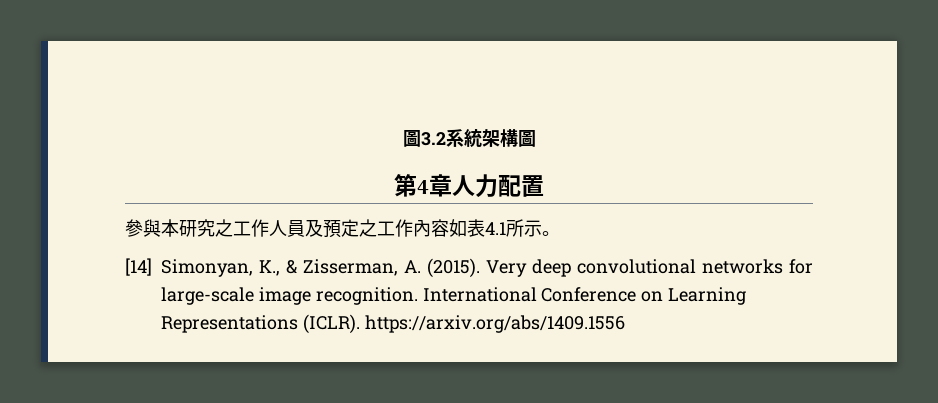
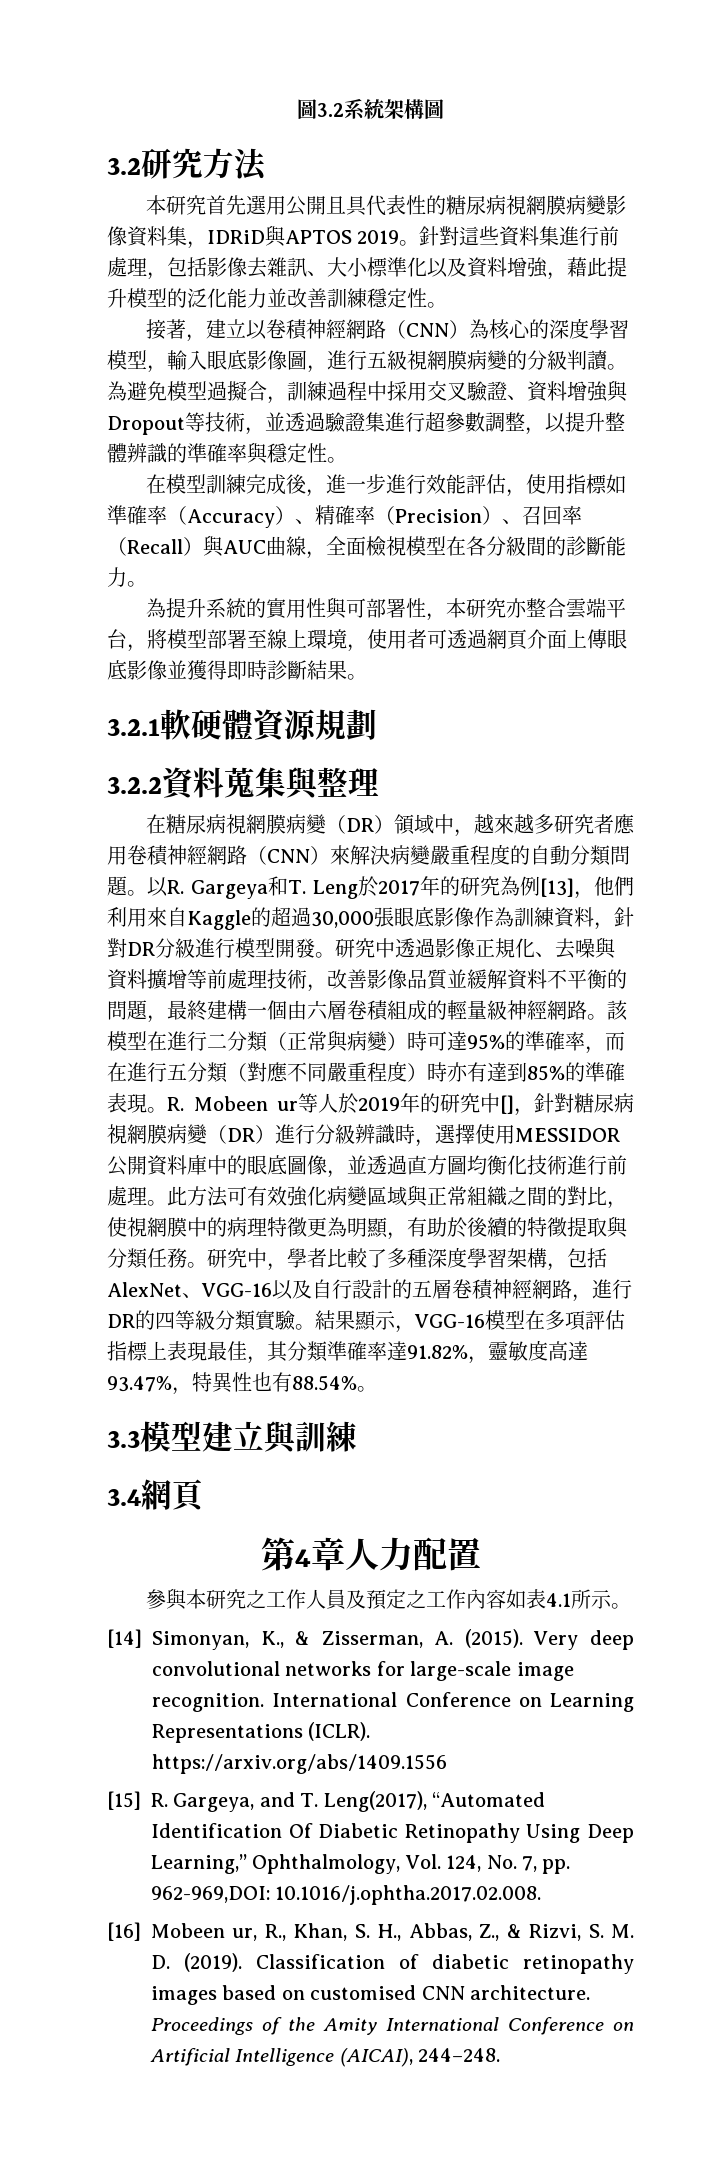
(536, 138) none -> [107,148,267,181] [145,195,626,216] [107,225,620,249] [107,257,627,280] [107,288,447,308] [145,318,629,342] [107,350,627,373] [107,380,628,404] [107,412,625,435] [107,442,347,464] [145,474,626,497] [107,505,582,528] [107,535,626,559] [107,567,147,587] [145,597,626,621] [107,629,627,652] [107,660,367,680] [107,709,377,742] [107,767,379,800] [145,814,635,837] [107,844,630,866] [107,876,634,899] [107,907,634,930] [107,937,616,959] [107,969,627,992] [107,1000,628,1023] [107,1030,625,1054] [107,1061,625,1083] [107,1093,634,1116] [107,1124,620,1147] [107,1155,627,1178] [107,1185,627,1209] [107,1216,628,1240] [107,1247,607,1271] [107,1279,632,1302] [107,1310,625,1333] [107,1340,588,1364] [107,1372,377,1395] [107,1421,357,1454] [107,1479,206,1512] // 3.2研究方法 // 本研究首先選用公開且具代表性的糖尿病視網膜病變影像資料集，IDRiD與APTOS 2019。針對這些資料集進行前處理，包括影像去雜訊、大小標準化以及資料增強，藉此提升模型的泛化能力並改善訓練穩定性。 // 接著，建立以卷積神經網路（CNN）為核心的深度學習模型，輸入眼底影像圖，進行五級視網膜病變的分級判讀。為避免模型過擬合，訓練過程中採用交叉驗證、資料增強與Dropout等技術，並透過驗證集進行超參數調整，以提升整體辨識的準確率與穩定性。 // 在模型訓練完成後，進一步進行效能評估，使用指標如準確率（Accuracy）、精確率（Precision）、召回率（Recall）與AUC曲線，全面檢視模型在各分級間的診斷能力。 // 為提升系統的實用性與可部署性，本研究亦整合雲端平台，將模型部署至線上環境，使用者可透過網頁介面上傳眼底影像並獲得即時診斷結果。 // 3.2.1軟硬體資源規劃 // 3.2.2資料蒐集與整理 // 在糖尿病視網膜病變（DR）領域中，越來越多研究者應用卷積神經網路（CNN）來解決病變嚴重程度的自動分類問題。以R. Gargeya和T. Leng於2017年的研究為例[13]，他們利用來自Kaggle的超過30,000張眼底影像作為訓練資料，針對DR分級進行模型開發。研究中透過影像正規化、去噪與資料擴增等前處理技術，改善影像品質並緩解資料不平衡的問題，最終建構一個由六層卷積組成的輕量級神經網路。該模型在進行二分類（正常與病變）時可達95%的準確率，而在進行五分類（對應不同嚴重程度）時亦有達到85%的準確表現。R. Mobeen ur等人於2019年的研究中[]，針對糖尿病視網膜病變（DR）進行分級辨識時，選擇使用MESSIDOR公開資料庫中的眼底圖像，並透過直方圖均衡化技術進行前處理。此方法可有效強化病變區域與正常組織之間的對比，使視網膜中的病理特徵更為明顯，有助於後續的特徵提取與分類任務。研究中，學者比較了多種深度學習架構，包括AlexNet、VGG-16以及自行設計的五層卷積神經網路，進行DR的四等級分類實驗。結果顯示，VGG-16模型在多項評估指標上表現最佳，其分類準確率達91.82%，靈敏度高達93.47%，特異性也有88.54%。 // 3.3模型建立與訓練 // 3.4網頁
(625, 324) none -> [107,1791,545,1812] [151,1823,634,1843] [151,1854,571,1874] [151,1885,542,1905] [107,1922,634,1941] [151,1953,634,1974] [151,1985,590,2005] [151,2017,634,2035] [150,2048,501,2067] // [15] R. Gargeya, and T. Leng(2017), “Automated Identification Of Diabetic Retinopathy Using Deep Learning,” Ophthalmology, Vol. 124, No. 7, pp. 962-969,DOI: 10.1016/j.ophtha.2017.02.008. // [16] Mobeen ur, R., Khan, S. H., Abbas, Z., & Rizvi, S. M. D. (2019). Classification of diabetic retinopathy images based on customised CNN architecture. Proceedings of the Amity International Conference on Artificial Intelligence (AICAI), 244–248.

